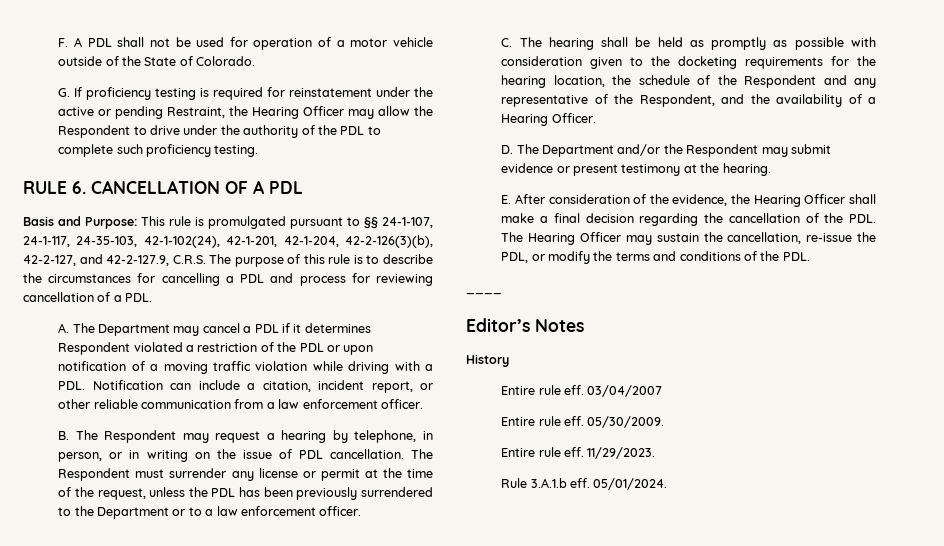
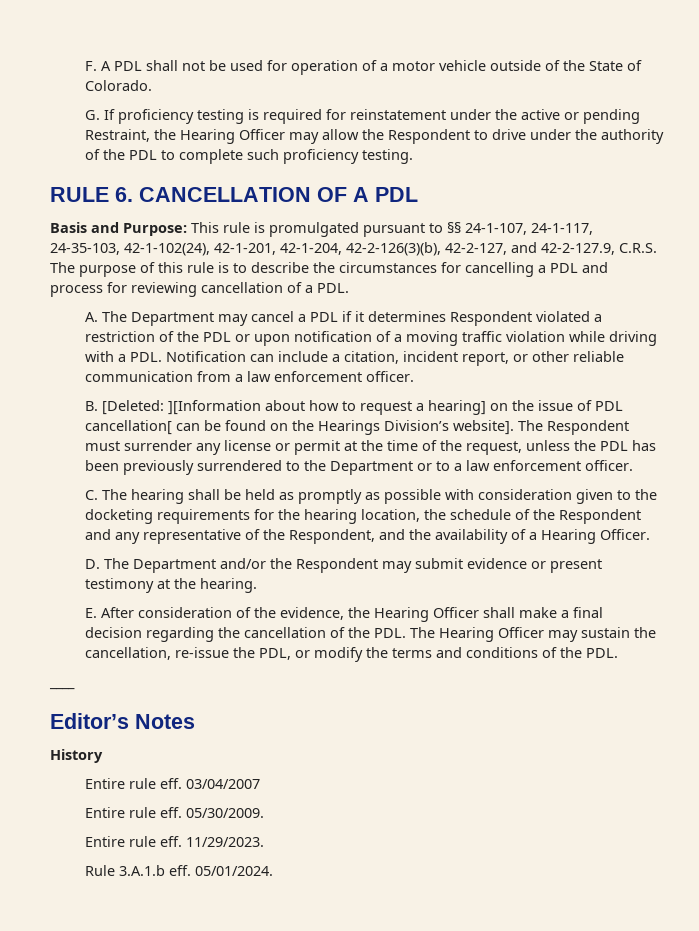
[75,430,434,443] [58,450,188,462] The Respondent may request a hearing by telephone, in person, or in writing -> [102,400,487,415] [Deleted: ][Information about how to request a hearing]
[329,449,404,459] cancellation. -> [85,420,515,435] cancellation[ can be found on the Hearings Division’s website].

